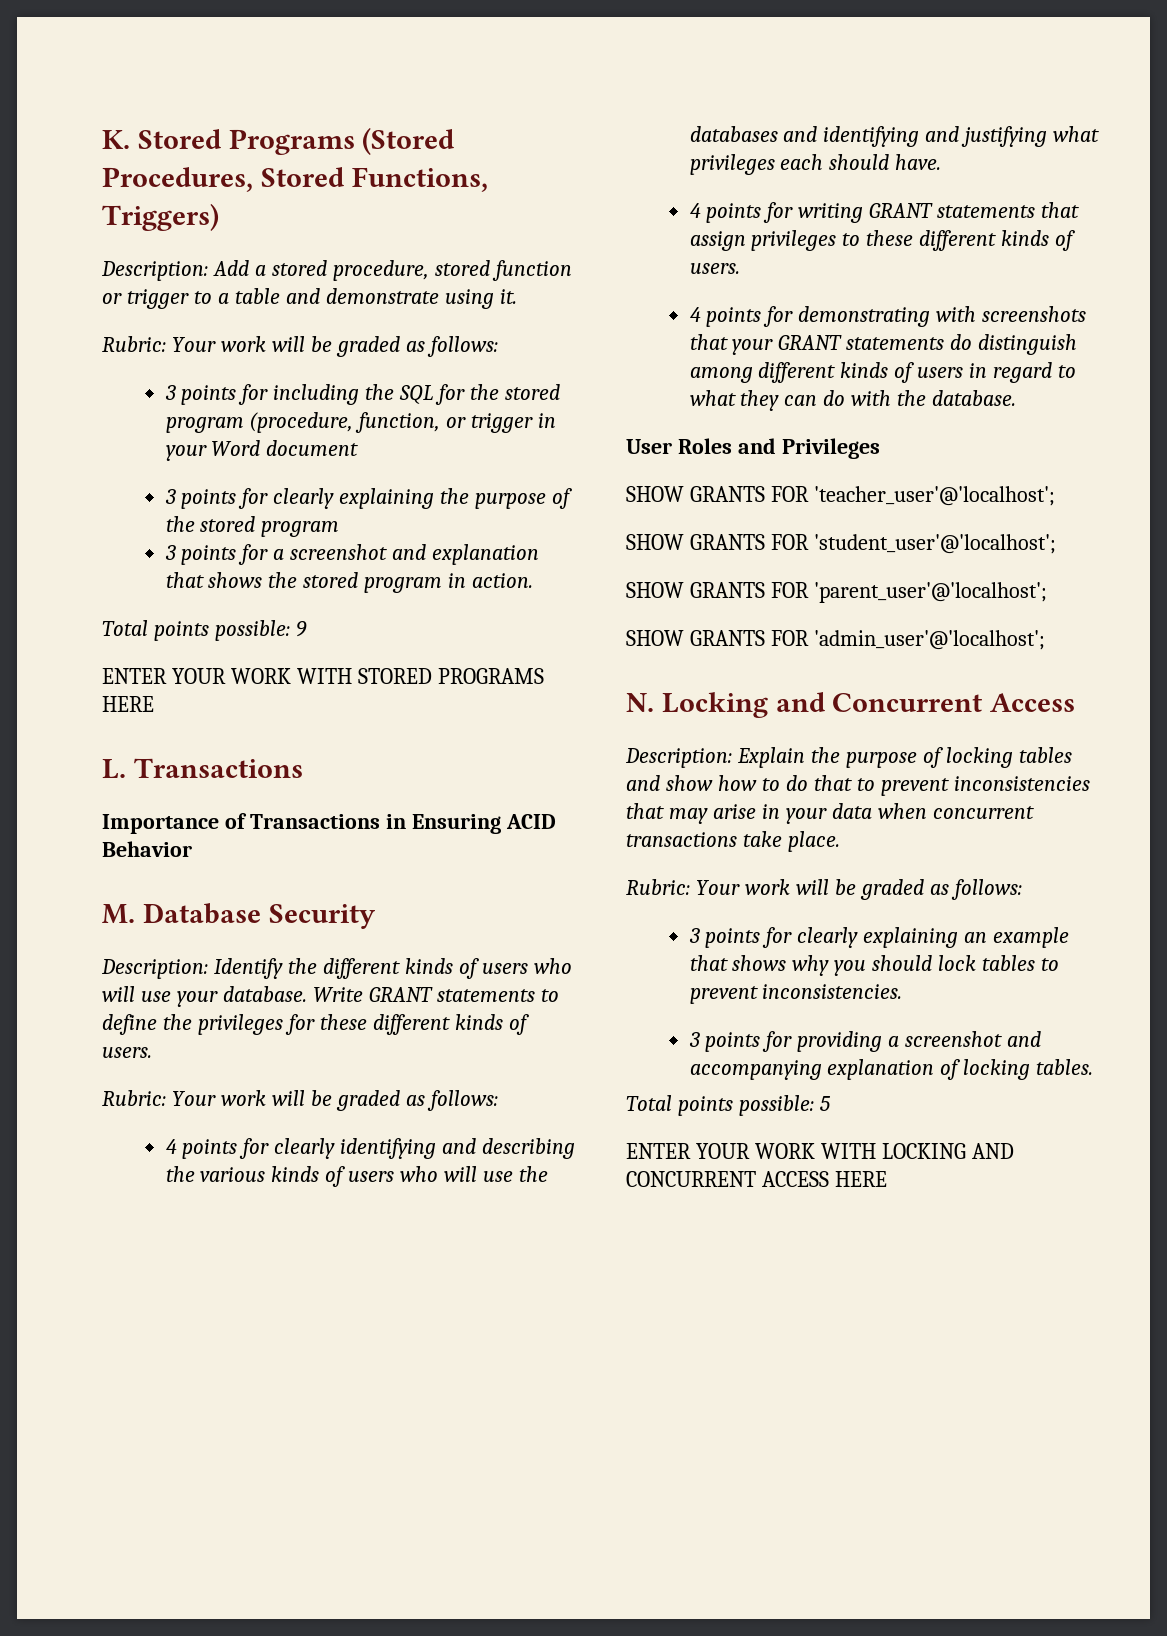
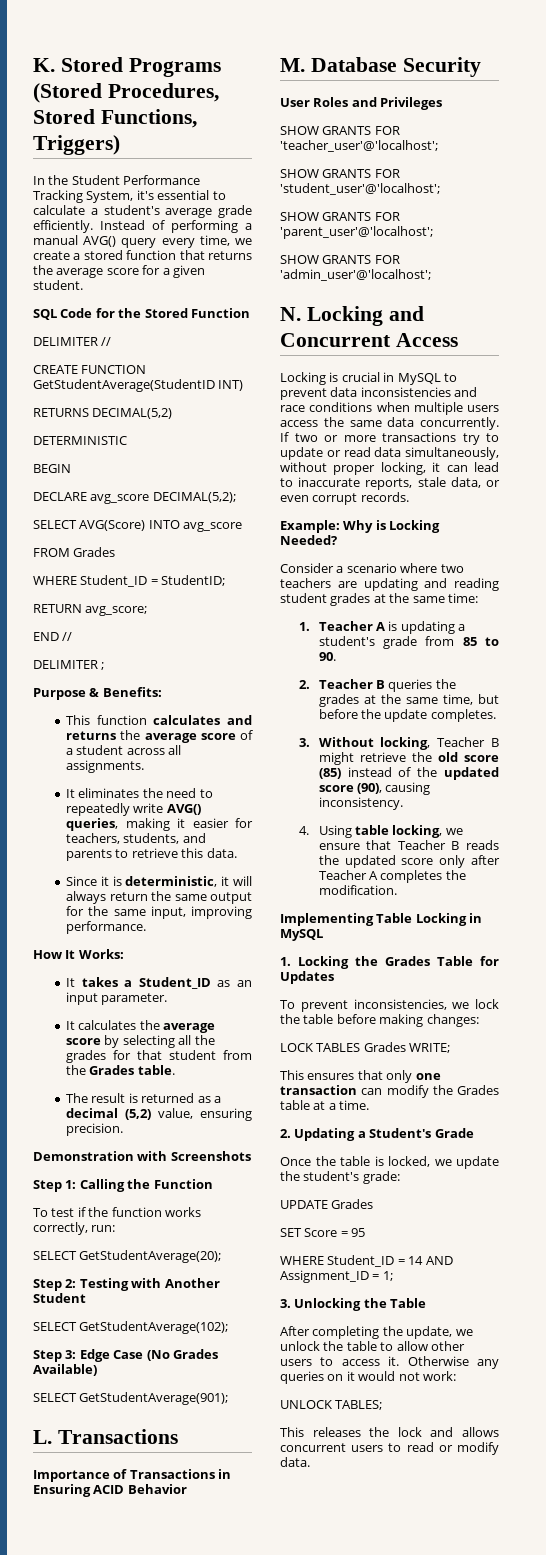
[101,260,572,281] [102,288,517,309] [102,336,498,357] [164,384,561,405] [165,412,557,433] [165,440,359,461] [164,488,573,509] [165,516,340,537] [164,544,540,565] [165,572,534,593] [102,620,307,641] [102,668,544,684] [102,696,154,712] Description: Add a stored procedure, stored function or trigger to a table and demonstrate using it. // Rubric: Your work will be graded as follows: // 3 points for including the SQL for the stored program (procedure, function, or trigger in your Word document // 3 points for clearly explaining the purpose of the stored program // 3 points for a screenshot and explanation that shows the stored program in action. // Total points possible: 9 // ENTER YOUR WORK WITH STORED PROGRAMS HERE -> [33,175,201,185] [33,190,226,203] [33,205,252,218] [33,220,252,233] [33,235,252,248] [33,250,252,260] [33,265,205,278] [33,280,83,290] [33,308,250,320] [33,337,112,346] [33,365,147,374] [33,379,244,392] [33,408,173,419] [33,436,127,445] [33,464,71,473] [33,492,236,504] [33,520,243,532] [33,547,116,557] [33,575,226,587] [33,604,148,616] [33,632,73,641] [33,660,105,670] [33,687,162,700] [66,715,252,725] [66,730,254,743] [66,745,182,755] [66,760,145,773] [66,788,213,798] [66,803,201,816] [66,818,254,831] [66,833,206,844] [66,848,237,861] [66,876,252,887] [66,891,253,904] [66,906,253,919] [66,921,147,934] [33,949,124,959] [66,977,252,989] [66,992,168,1005] [66,1020,216,1033] [66,1035,215,1048] [66,1050,253,1063] [66,1065,175,1075] [66,1093,221,1103] [66,1108,252,1121] [66,1123,124,1136] [33,1151,251,1161] [33,1179,213,1192] [33,1207,201,1217] [33,1222,116,1235] [33,1250,222,1263] [33,1278,220,1291] [33,1293,86,1303] [33,1321,229,1334] [33,1349,218,1362] [33,1364,97,1376] [33,1392,229,1405] In the Student Performance Tracking System, it's essential to calculate a student's average grade efficiently. Instead of performing a manual AVG() query every time, we create a stored function that returns the average score for a given student. // SQL Code for the Stored Function // DELIMITER // // CREATE FUNCTION GetStudentAverage(StudentID INT) // RETURNS DECIMAL(5,2) // DETERMINISTIC // BEGIN // DECLARE avg_score DECIMAL(5,2); // SELECT AVG(Score) INTO avg_score // FROM Grades // WHERE Student_ID = StudentID; // RETURN avg_score; // END // // DELIMITER ; // Purpose & Benefits: // This function calculates and returns the average score of a student across all assignments. // It eliminates the need to repeatedly write AVG() queries, making it easier for teachers, students, and parents to retrieve this data. // Since it is deterministic, it will always return the same output for the same input, improving performance. // How It Works: // It takes a Student_ID as an input parameter. // It calculates the average score by selecting all the grades for that student from the Grades table. // The result is returned as a decimal (5,2) value, ensuring precision. // Demonstration with Screenshots // Step 1: Calling the Function // To test if the function works correctly, run: // SELECT GetStudentAverage(20); // Step 2: Testing with Another Student // SELECT GetStudentAverage(102); // Step 3: Edge Case (No Grades Available) // SELECT GetStudentAverage(901);
[101,958,572,979] [102,986,559,1007] [102,1014,529,1035] [102,1047,152,1058] [102,1090,498,1111] [165,1138,576,1159] [165,1166,549,1187] [689,126,1100,147] [689,154,942,175] [689,202,1080,223] [689,230,1076,251] [689,263,740,274] [689,306,1087,327] [689,334,1078,355] [689,362,1077,383] [689,390,1017,411] // Description: Identify the different kinds of users who will use your database. Write GRANT statements to define the privileges for these different kinds of users. // Rubric: Your work will be graded as follows: // 4 points for clearly identifying and describing the various kinds of users who will use the databases and identifying and justifying what privileges each should have. // 4 points for writing GRANT statements that assign privileges to these different kinds of users. // 4 points for demonstrating with screenshots that your GRANT statements do distinguish among different kinds of users in regard to what they can do with the database. -> (481, 67) none
[625,747,1072,768] [626,775,1090,796] [626,803,1034,824] [626,831,840,852] [626,879,1022,900] [688,927,1070,948] [689,955,1060,976] [689,984,903,1004] [688,1031,1042,1052] [689,1059,1094,1080] [626,1095,831,1116] [626,1143,1014,1159] [626,1171,887,1187] Description: Explain the purpose of locking tables and show how to do that to prevent inconsistencies that may arise in your data when concurrent transactions take place. // Rubric: Your work will be graded as follows: // 3 points for clearly explaining an example that shows why you should lock tables to prevent inconsistencies. // 3 points for providing a screenshot and accompanying explanation of locking tables. // Total points possible: 5 // ENTER YOUR WORK WITH LOCKING AND CONCURRENT ACCESS HERE -> [280,372,457,385] [280,387,478,400] [280,402,499,415] [280,417,499,430] [280,432,499,445] [280,447,499,460] [280,462,499,475] [280,477,500,490] [280,492,409,505] [280,520,441,533] [280,535,337,545] [280,563,464,573] [280,578,499,591] [280,593,478,606] [299,621,466,634] [318,636,500,649] [318,652,336,661] [299,679,456,692] [318,694,499,707] [318,709,496,722] [299,737,499,750] [318,752,499,765] [318,767,500,780] [318,782,431,795] [318,797,403,810] [299,825,463,838] [318,840,499,850] [318,855,501,868] [318,870,466,883] [318,885,397,895] [280,913,483,926] [280,929,323,941] [280,956,499,969] [280,971,334,984] [280,999,499,1012] [280,1014,479,1027] [280,1042,451,1053] [280,1070,441,1083] [280,1085,499,1098] [280,1100,370,1110] [280,1128,474,1141] [280,1156,499,1169] [280,1171,400,1184] [280,1199,374,1209] [280,1228,366,1237] [280,1255,453,1267] [280,1270,393,1283] [280,1298,427,1311] [280,1326,473,1339] [280,1341,465,1351] [280,1356,499,1369] [280,1371,456,1384] [280,1400,383,1410] [280,1427,499,1437] [280,1442,499,1455] [280,1457,310,1467] Locking is crucial in MySQL to prevent data inconsistencies and race conditions when multiple users access the same data concurrently. If two or more transactions try to update or read data simultaneously, without proper locking, it can lead to inaccurate reports, stale data, or even corrupt records. // Example: Why is Locking Needed? // Consider a scenario where two teachers are updating and reading student grades at the same time: // 1. Teacher A is updating a student's grade from 85 to 90. // 2. Teacher B queries the grades at the same time, but before the update completes. // 3. Without locking, Teacher B might retrieve the old score (85) instead of the updated score (90), causing inconsistency. // 4. Using table locking, we ensure that Teacher B reads the updated score only after Teacher A completes the modification. // Implementing Table Locking in MySQL // 1. Locking the Grades Table for Updates // To prevent inconsistencies, we lock the table before making changes: // LOCK TABLES Grades WRITE; // This ensures that only one transaction can modify the Grades table at a time. // 2. Updating a Student's Grade // Once the table is locked, we update the student's grade: // UPDATE Grades // SET Score = 95 // WHERE Student_ID = 14 AND Assignment_ID = 1; // 3. Unlocking the Table // After completing the update, we unlock the table to allow other users to access it. Otherwise any queries on it would not work: // UNLOCK TABLES; // This releases the lock and allows concurrent users to read or modify data.

